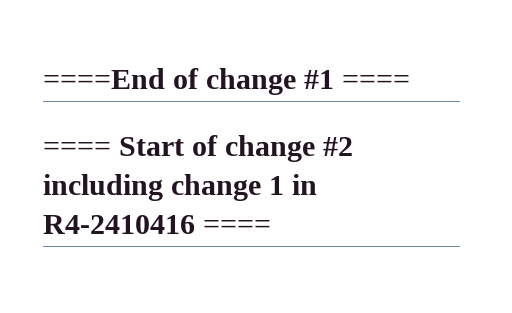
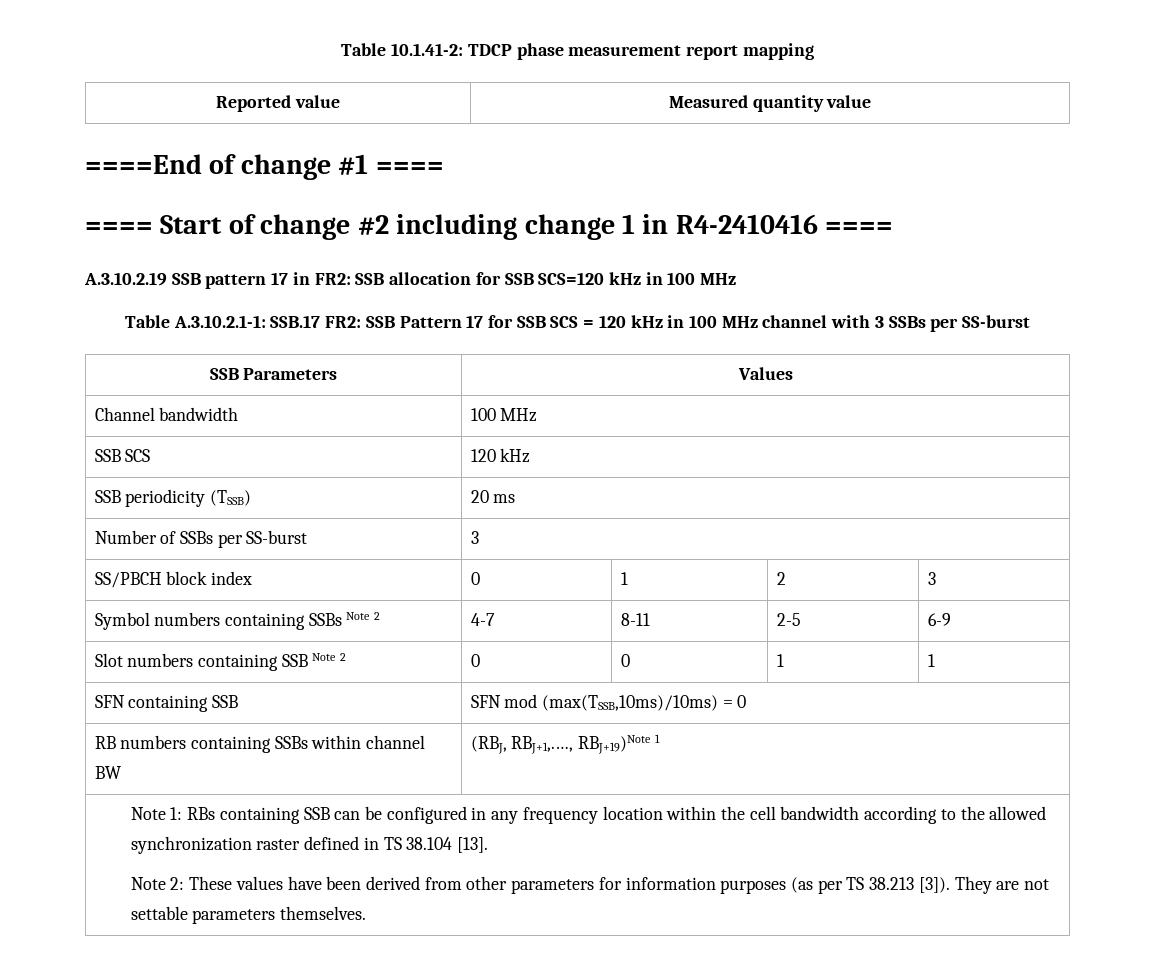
(43, 78) none -> [341,43,814,60] [216,95,340,112] [668,95,872,112] Table 10.1.41-2: TDCP phase measurement report mapping // Reported value | Measured quantity value //
(272, 227) none -> [84,272,737,289] [124,315,1031,332] [209,368,338,380] [737,367,793,380] [94,407,239,421] [470,408,538,422] [94,449,151,462] [470,448,531,463] [94,489,252,507] [470,490,516,503] [94,530,308,548] [470,531,479,544] [94,571,253,588] [470,572,480,585] [620,572,628,585] [776,572,786,585] [927,572,936,585] [94,612,381,630] [470,613,495,626] [620,613,650,626] [776,613,801,626] [927,613,951,626] [94,653,347,671] [470,654,480,667] [620,654,630,667] [776,654,784,667] [927,654,935,667] [94,695,239,712] [470,694,747,711] [94,735,426,753] [94,766,121,779] [470,734,660,754] [130,806,1047,824] [130,836,488,854] [130,876,1050,894] [130,906,367,924] // A.3.10.2.19 SSB pattern 17 in FR2: SSB allocation for SSB SCS=120 kHz in 100 MHz // Table A.3.10.2.1-1: SSB.17 FR2: SSB Pattern 17 for SSB SCS = 120 kHz in 100 MHz channel with 3 SSBs per SS-burst // SSB Parameters | Values // Channel bandwidth | 100 MHz // SSB SCS | 120 kHz // SSB periodicity (TSSB) | 20 ms // Number of SSBs per SS-burst | 3 // SS/PBCH block index | 0 | 1 | 2 | 3 // Symbol numbers containing SSBs Note 2 | 4-7 | 8-11 | 2-5 | 6-9 // Slot numbers containing SSB Note 2 | 0 | 0 | 1 | 1 // SFN containing SSB | SFN mod (max(TSSB,10ms)/10ms) = 0 // RB numbers containing SSBs within channel BW | (RBJ, RBJ+1,.…, RBJ+19)Note 1 // Note 1: RBs containing SSB can be configured in any frequency location within the cell bandwidth according to the allowed synchronization raster defined in TS 38.104 [13]. // Note 2: These values have been derived from other parameters for information purposes (as per TS 38.213 [3]). They are not settable parameters themselves.

